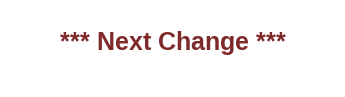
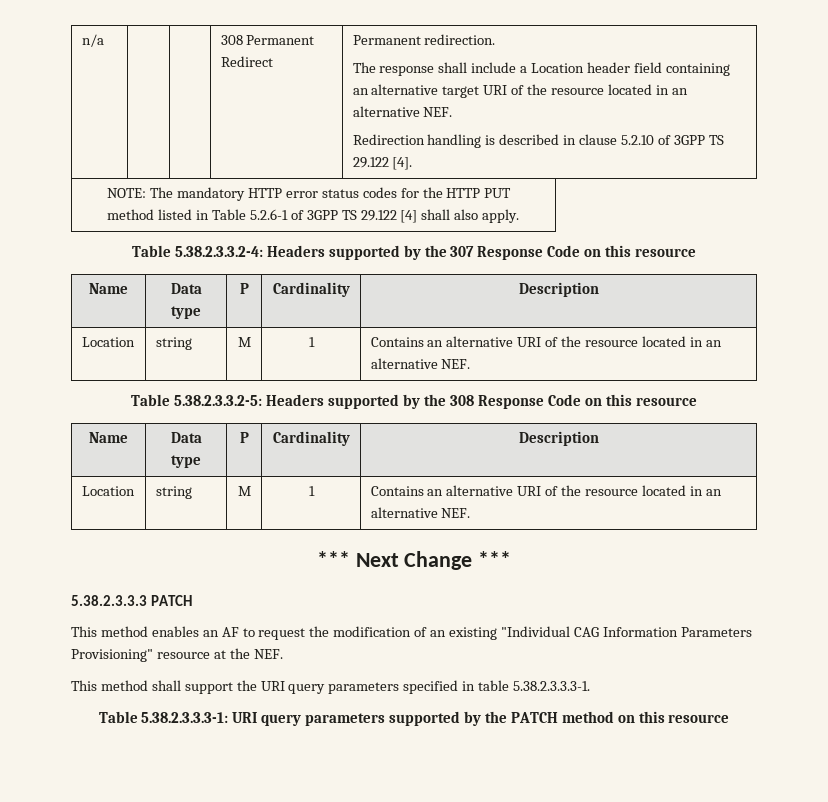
[59,31,286,55] *** Next Change *** -> [81,34,104,47] [220,35,315,45] [220,56,273,67] [352,34,496,45] [352,62,730,76] [352,84,688,98] [352,106,453,117] [352,134,724,148] [352,157,413,170] [107,187,512,201] [107,209,520,223] [131,245,697,260] [89,283,128,294] [170,283,202,294] [171,306,201,319] [239,283,249,294] [272,282,350,297] [518,282,599,297] [81,337,135,347] [155,337,192,350] [237,337,251,347] [308,337,315,347] [370,336,722,347] [370,358,471,369] [131,394,697,409] [89,432,128,443] [170,432,202,443] [171,455,201,468] [239,432,249,443] [272,431,350,446] [518,431,599,446] [81,486,135,496] [155,486,192,499] [237,486,251,496] [308,486,315,496] [370,485,722,496] [370,507,471,518] [316,551,512,570] [71,595,193,606] [71,626,752,640] [71,648,283,662] [71,680,591,694] [98,711,730,726] n/a | | | 308 Permanent Redirect | Permanent redirection. // The response shall include a Location header field containing an alternative target URI of the resource located in an alternative NEF. // Redirection handling is described in clause 5.2.10 of 3GPP TS 29.122 [4]. // NOTE: The mandatory HTTP error status codes for the HTTP PUT method listed in Table 5.2.6-1 of 3GPP TS 29.122 [4] shall also apply. // Table 5.38.2.3.3.2-4: Headers supported by the 307 Response Code on this resource // Name | Data type | P | Cardinality | Description // Location | string | M | 1 | Contains an alternative URI of the resource located in an alternative NEF. // Table 5.38.2.3.3.2-5: Headers supported by the 308 Response Code on this resource // Name | Data type | P | Cardinality | Description // Location | string | M | 1 | Contains an alternative URI of the resource located in an alternative NEF. // *** Next Change *** // 5.38.2.3.3.3 PATCH // This method enables an AF to request the modification of an existing "Individual CAG Information Parameters Provisioning" resource at the NEF. // This method shall support the URI query parameters specified in table 5.38.2.3.3.3-1. // Table 5.38.2.3.3.3-1: URI query parameters supported by the PATCH method on this resource

